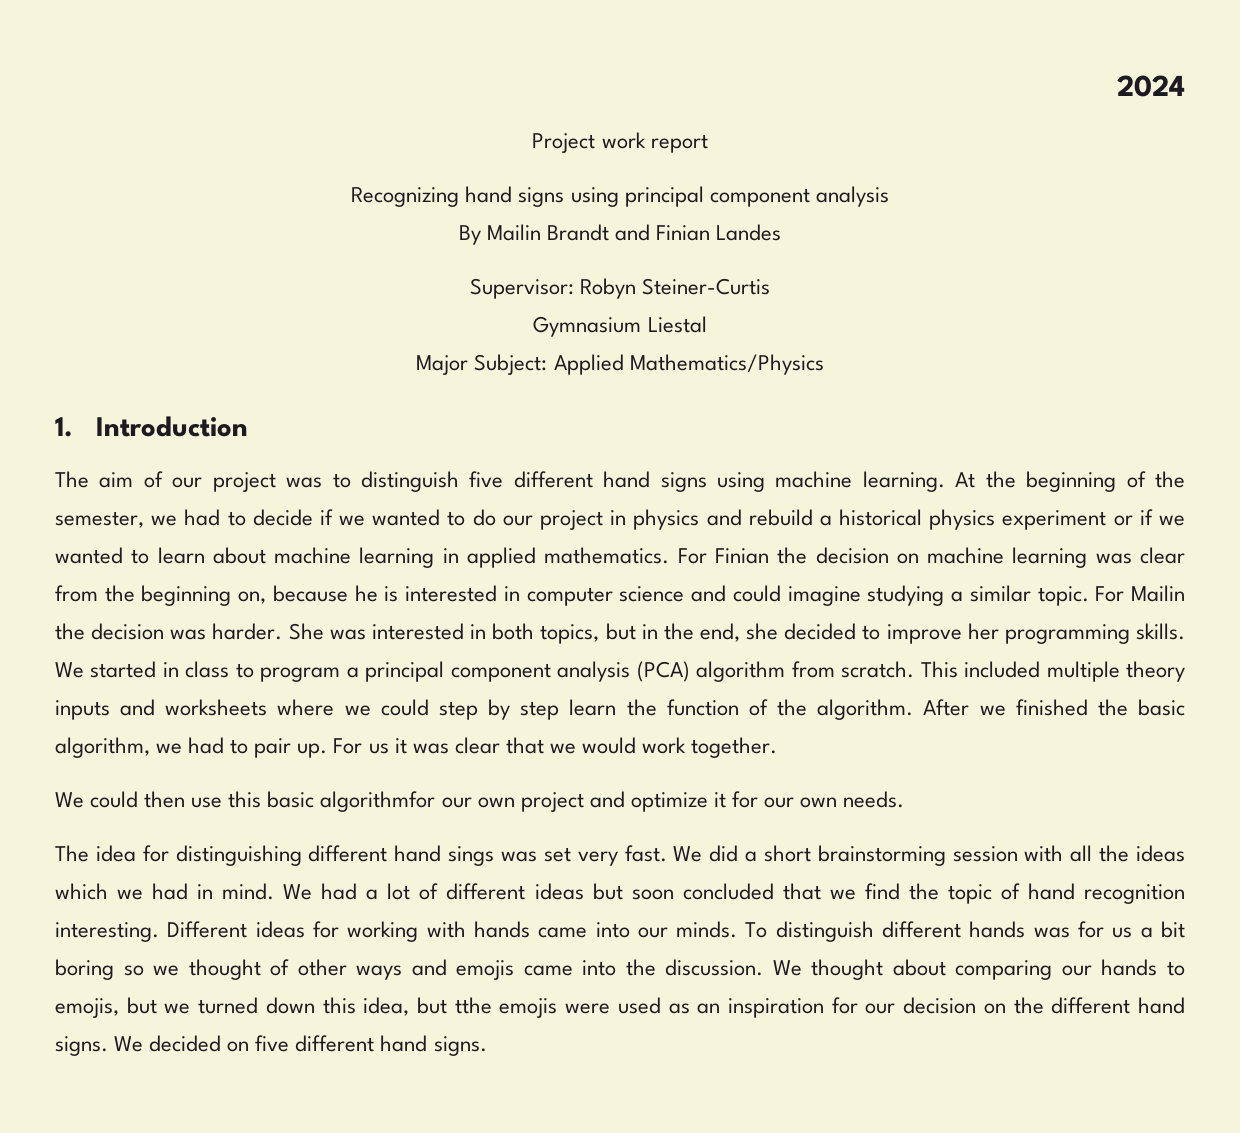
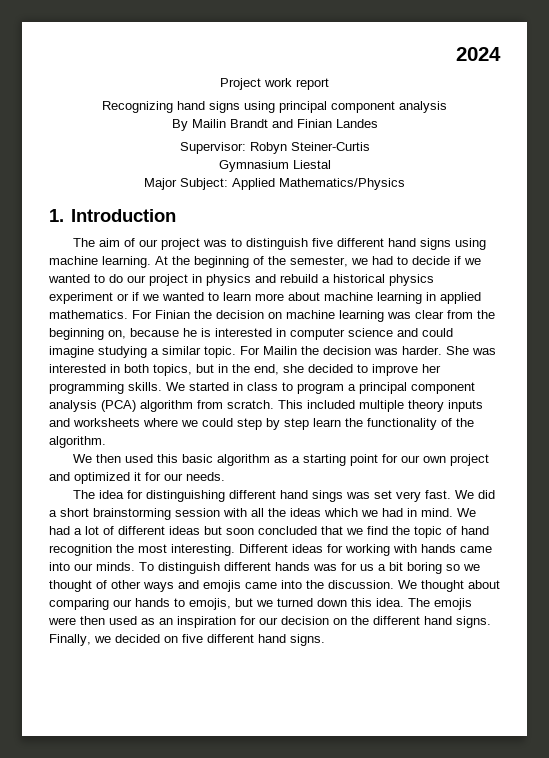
(205, 555) none -> [255,293,284,301] more
[666,699,739,716] function -> [367,418,437,430] functionality
[923,699,1185,716] [55,737,778,758] [55,791,436,812] After we finished the basic algorithm, we had to pair up. For us it was clear that we would work together. // We could then use this basic algorithmfor -> [72,454,398,466] // We then used this basic algorithm as a starting point for
[630,792,708,812] optimize -> [74,472,130,484] optimized
[800,797,838,808] own -> (183, 477) none
(1185, 894) none -> [116,544,167,553] the most
[363,997,492,1016] idea, but tthe -> [376,598,430,607] idea. The
(611, 1008) none -> [80,616,105,625] then
[114,1036,144,1052] We -> [49,634,111,646] Finally, we

